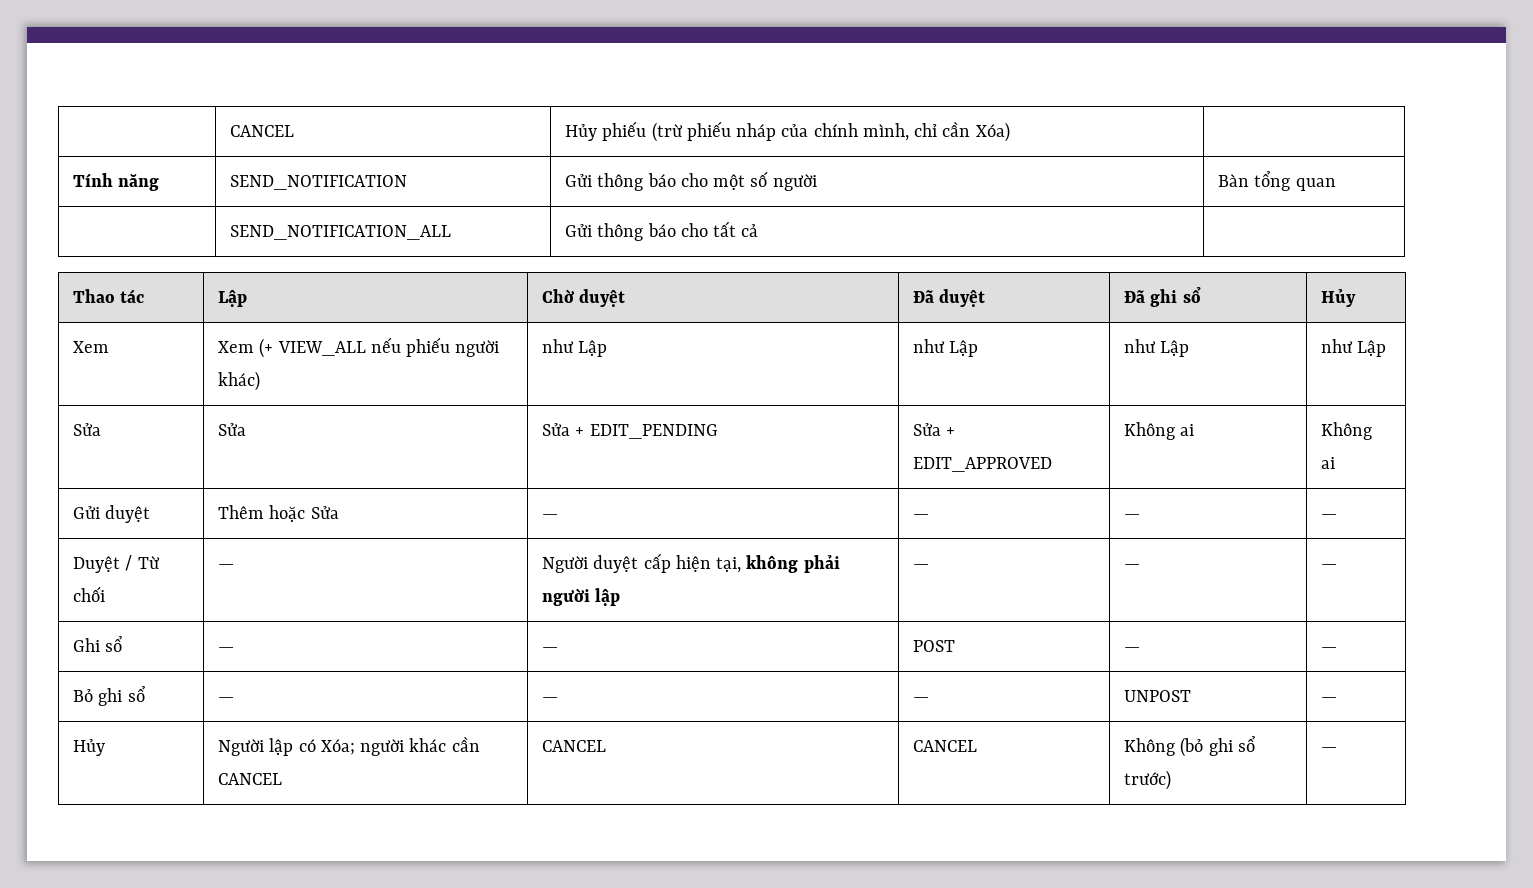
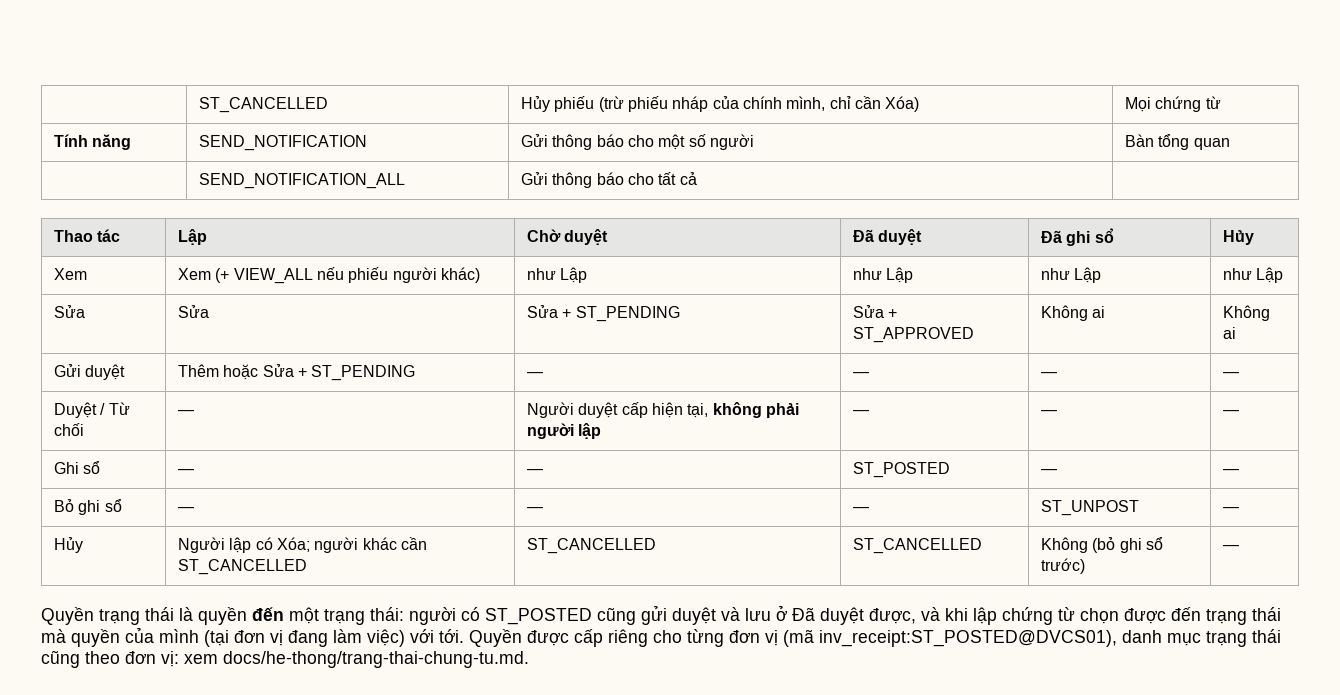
[229,125,294,137] | CANCEL -> [199,97,329,113] | ST_CANCELLED
(1010, 132) none -> [1125,96,1221,112] Mọi chứng từ
[589,424,718,439] [912,423,956,436] [912,457,1052,472] EDIT_PENDING | Sửa + EDIT_APPROVED -> [575,306,680,322] [853,305,898,318] [853,327,975,343] ST_PENDING | Sửa + ST_APPROVED
(339, 512) none -> [297,365,416,381] + ST_PENDING
[912,640,955,652] POST -> [853,462,951,478] ST_POSTED
[1123,690,1191,702] UNPOST -> [1041,500,1140,516] ST_UNPOST
[217,773,282,785] [541,740,606,752] [912,740,977,752] CANCEL | CANCEL | CANCEL -> [178,559,308,575] [527,538,657,554] [853,538,983,554] ST_CANCELLED | ST_CANCELLED | ST_CANCELLED
(1337, 749) none -> [41,605,1281,625] [41,627,1281,647] [41,650,529,668] // Quyền trạng thái là quyền đến một trạng thái: người có ST_POSTED cũng gửi duyệt và lưu ở Đã duyệt được, và khi lập chứng từ chọn được đến trạng thái mà quyền của mình (tại đơn vị đang làm việc) với tới. Quyền được cấp riêng cho từng đơn vị (mã inv_receipt:ST_POSTED@DVCS01), danh mục trạng thái cũng theo đơn vị: xem docs/he-thong/trang-thai-chung-tu.md.

